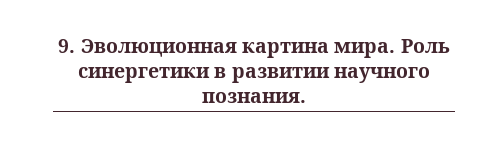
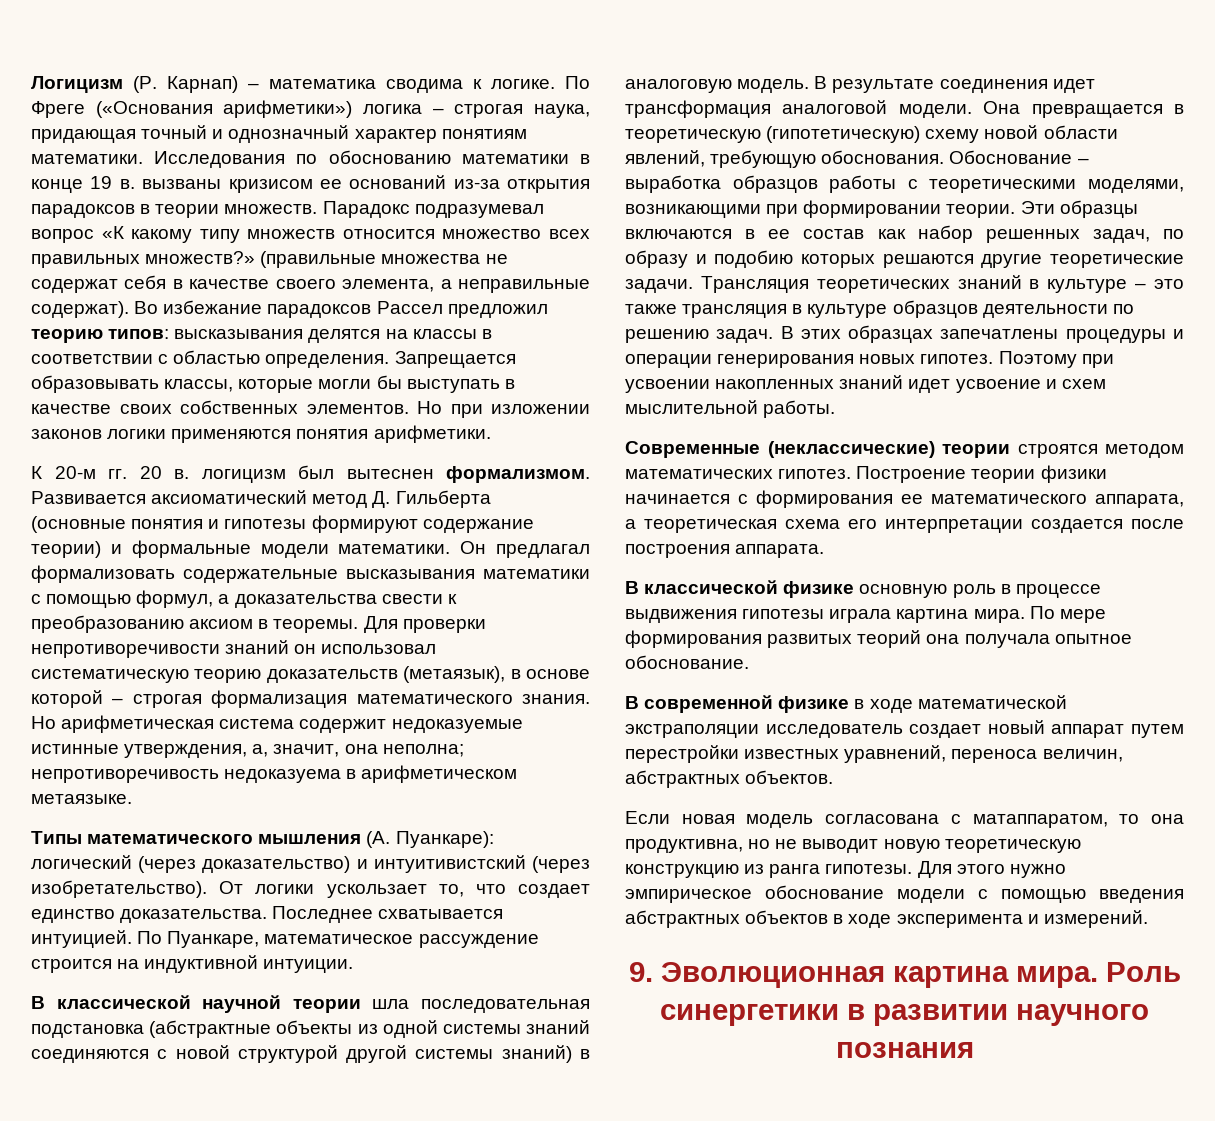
(58, 46) none -> [31,76,590,93] [31,100,591,118] [31,125,527,143] [31,150,590,168] [31,175,590,193] [31,201,544,218] [31,226,590,243] [31,251,508,268] [31,275,591,293] [31,300,548,318] [31,329,492,343] [31,350,516,368] [31,375,515,393] [31,400,590,418] [31,425,491,443] [31,465,590,483] [31,490,491,508] [31,515,534,533] [31,540,590,558] [31,565,590,583] [31,590,457,608] [31,615,486,633] [31,640,437,658] [31,666,590,683] [31,690,590,708] [31,715,523,733] [31,744,464,758] [31,765,518,783] [31,794,132,804] [31,831,494,848] [31,855,590,873] [31,880,591,898] [31,906,504,923] [31,930,539,948] [31,955,354,973] [31,995,590,1013] [31,1020,591,1038] [31,1045,590,1063] [625,76,1095,93] [625,100,1184,118] [625,125,1118,143] [625,150,1089,168] [625,175,1184,193] [625,200,1138,218] [625,225,1184,243] [625,250,1184,268] [625,275,1185,293] [625,300,1134,318] [625,325,1184,343] [625,351,1114,368] [625,375,1106,393] [625,400,836,418] [625,441,1184,458] [625,465,1107,483] [625,490,1184,508] [625,519,1184,533] [625,544,825,558] [625,580,1101,598] [625,606,1106,623] [625,630,1132,648] [625,655,749,669] [625,695,1067,713] [625,720,1184,738] [625,745,1123,763] [625,770,834,788] [625,811,1184,828] [625,839,1081,853] [625,861,1066,878] [625,885,1184,903] [625,910,1148,928] Логицизм (Р. Карнап) – математика сводима к логике. По Фреге («Основания арифметики») логика – строгая наука, придающая точный и однозначный характер понятиям математики. Исследования по обоснованию математики в конце 19 в. вызваны кризисом ее оснований из-за открытия парадоксов в теории множеств. Парадокс подразумевал вопрос «К какому типу множеств относится множество всех правильных множеств?» (правильные множества не содержат себя в качестве своего элемента, а неправильные содержат). Во избежание парадоксов Рассел предложил теорию типов: высказывания делятся на классы в соответствии с областью определения. Запрещается образовывать классы, которые могли бы выступать в качестве своих собственных элементов. Но при изложении законов логики применяются понятия арифметики. // К 20-м гг. 20 в. логицизм был вытеснен формализмом. Развивается аксиоматический метод Д. Гильберта (основные понятия и гипотезы формируют содержание теории) и формальные модели математики. Он предлагал формализовать содержательные высказывания математики с помощью формул, а доказательства свести к преобразованию аксиом в теоремы. Для проверки непротиворечивости знаний он использовал систематическую теорию доказательств (метаязык), в основе которой – строгая формализация математического знания. Но арифметическая система содержит недоказуемые истинные утверждения, а, значит, она неполна; непротиворечивость недоказуема в арифметическом метаязыке. // Типы математического мышления (А. Пуанкаре): логический (через доказательство) и интуитивистский (через изобретательство). От логики ускользает то, что создает единство доказательства. Последнее схватывается интуицией. По Пуанкаре, математическое рассуждение строится на индуктивной интуиции. // В классической научной теории шла последовательная подстановка (абстрактные объекты из одной системы знаний соединяются с новой структурой другой системы знаний) в аналоговую модель. В результате соединения идет трансформация аналоговой модели. Она превращается в теоретическую (гипотетическую) схему новой области явлений, требующую обоснования. Обоснование – выработка образцов работы с теоретическими моделями, возникающими при формировании теории. Эти образцы включаются в ее состав как набор решенных задач, по образу и подобию которых решаются другие теоретические задачи. Трансляция теоретических знаний в культуре – это также трансляция в культуре образцов деятельности по решению задач. В этих образцах запечатлены процедуры и операции генерирования новых гипотез. Поэтому при усвоении накопленных знаний идет усвоение и схем мыслительной работы. // Современные (неклассические) теории строятся методом математических гипотез. Построение теории физики начинается с формирования ее математического аппарата, а теоретическая схема его интерпретации создается после построения аппарата. // В классической физике основную роль в процессе выдвижения гипотезы играла картина мира. По мере формирования развитых теорий она получала опытное обоснование. // В современной физике в ходе математической экстраполяции исследователь создает новый аппарат путем перестройки известных уравнений, переноса величин, абстрактных объектов. // Если новая модель согласована с матаппаратом, то она продуктивна, но не выводит новую теоретическую конструкцию из ранга гипотезы. Для этого нужно эмпирическое обоснование модели с помощью введения абстрактных объектов в ходе эксперимента и измерений. //
[202,92,306,103] познания. -> [835,1042,974,1058] познания

